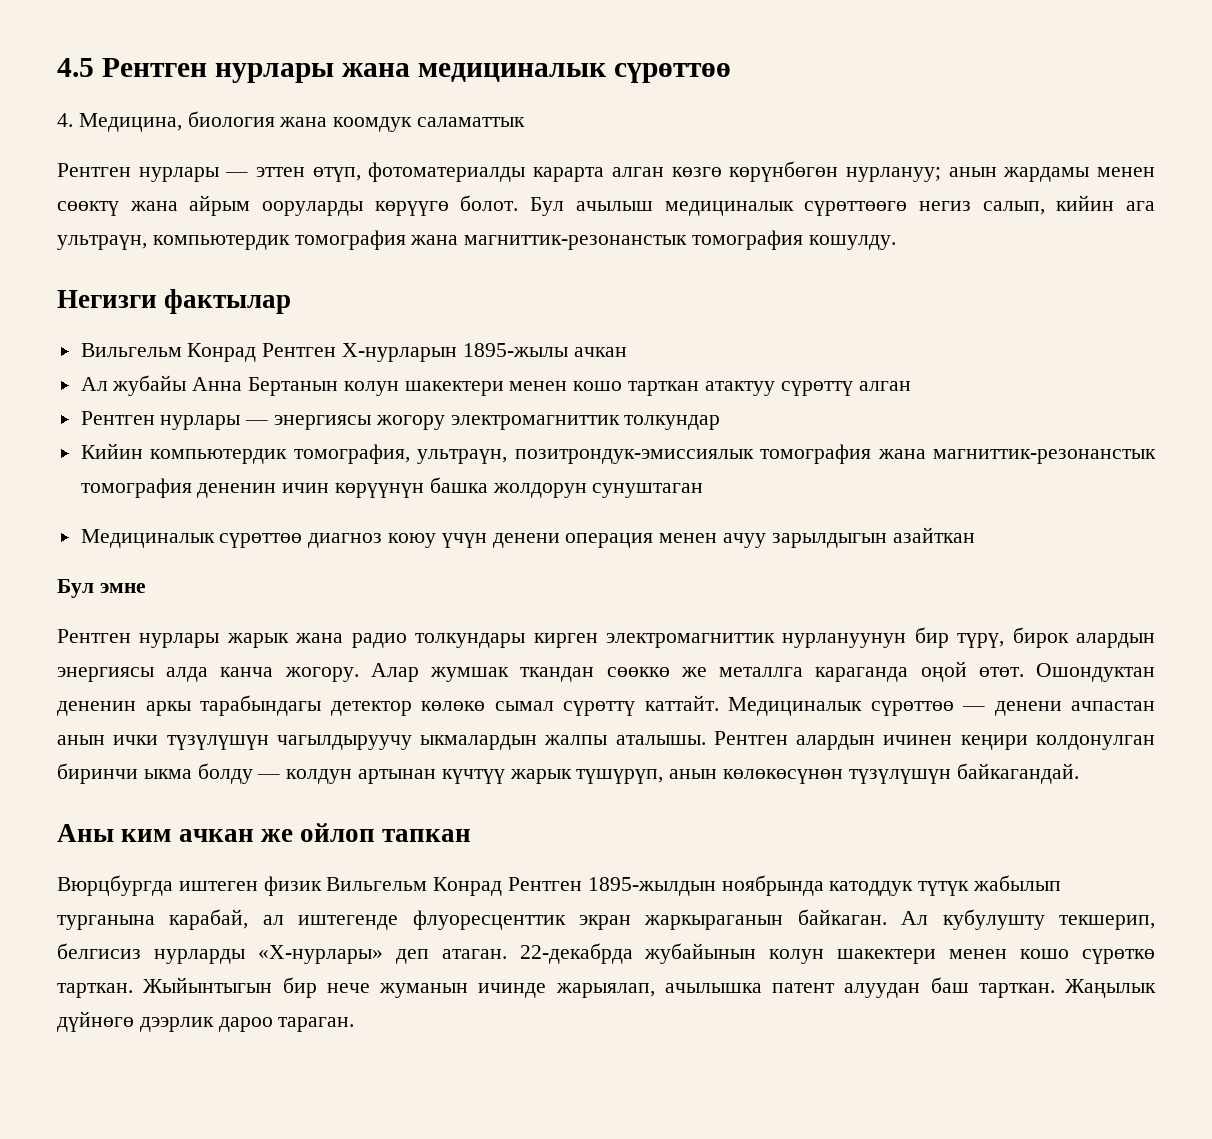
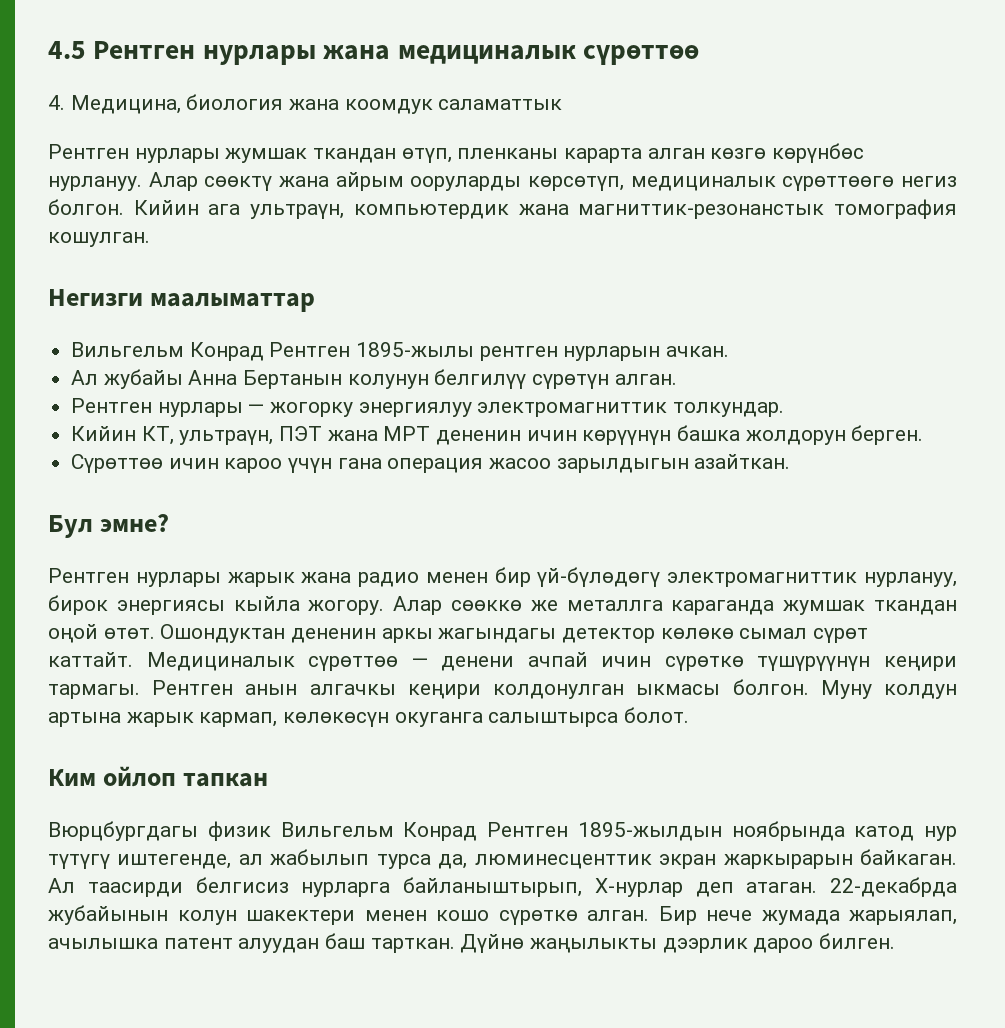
[225,161,1155,182] [57,195,653,216] — эттен өтүп, фотоматериалды карарта алган көзгө көрүнбөгөн нурлануу; анын жардамы менен сөөктү жана айрым ооруларды көрүүгө болот. Бул ачылыш -> [225,143,865,163] [48,172,624,191] жумшак ткандан өтүп, пленканы карарта алган көзгө көрүнбөс нурлануу. Алар сөөктү жана айрым ооруларды көрсөтүп,
[982,195,1115,215] салып, кийин -> [48,199,199,215] болгон. Кийин
[294,230,896,250] томография жана магниттик-резонанстык томография кошулду. -> [518,199,958,219] [48,232,150,247] жана магниттик-резонанстык томография кошулган.
[164,289,292,314] [80,343,627,362] фактылар // Вильгельм Конрад Рентген X-нурларын 1895-жылы ачкан -> [150,293,316,312] [71,342,730,361] маалыматтар // Вильгельм Конрад Рентген 1895-жылы рентген нурларын ачкан.
[343,381,911,396] [80,411,721,430] [80,443,1156,464] [80,478,192,498] колун шакектери менен кошо тарткан атактуу сүрөттү алган // Рентген нурлары — энергиясы жогору электромагниттик толкундар // Кийин компьютердик томография, ультраүн, позитрондук-эмиссиялык томография жана магниттик-резонанстык томография -> [347,369,677,389] [71,398,785,417] [71,426,431,445] колунун белгилүү сүрөтүн алган. // Рентген нурлары — жогорку энергиялуу электромагниттик толкундар. // Кийин КТ, ультраүн, ПЭТ жана МРТ
[592,483,704,498] [80,527,975,548] [57,579,146,598] сунуштаган // Медициналык сүрөттөө диагноз коюу үчүн денени операция менен ачуу зарылдыгын азайткан // Бул эмне -> [851,425,924,445] [71,454,791,473] [48,514,170,538] берген. // Сүрөттөө ичин кароо үчүн гана операция жасоо зарылдыгын азайткан. // Бул эмне?
[415,627,1155,648] [57,663,595,682] толкундары кирген электромагниттик нурлануунун бир түрү, бирок алардын энергиясы алда канча жогору. Алар жумшак ткандан -> [425,567,957,587] [48,595,443,615] менен бир үй-бүлөдөгү электромагниттик нурлануу, бирок энергиясы кыйла жогору. Алар
(909, 674) none -> [783,600,957,615] жумшак ткандан
[200,695,321,716] тарабындагы -> [438,628,557,643] жагындагы
[563,701,635,716] сүрөттү -> [813,628,869,643] сүрөт
[1071,701,1155,711] [57,731,1155,750] [57,763,1079,784] [57,824,293,842] ачпастан анын ички түзүлүшүн чагылдыруучу ыкмалардын жалпы аталышы. Рентген алардын ичинен кеңири колдонулган биринчи ыкма болду — колдун артынан күчтүү жарык түшүрүп, анын көлөкөсүнөн түзүлүшүн байкагандай. // Аны ким ачкан же -> [527,652,957,671] [48,679,957,699] [48,707,690,727] [48,769,96,786] ачпай ичин сүрөткө түшүрүүнүн кеңири тармагы. Рентген анын алгачкы кеңири колдонулган ыкмасы болгон. Муну колдун артына жарык кармап, көлөкөсүн окуганга салыштырса болот. // Ким
[57,875,258,896] Вюрцбургда иштеген -> [48,821,198,841] Вюрцбургдагы
[829,875,1062,896] [57,909,1155,930] [57,943,383,964] катоддук түтүк жабылып турганына карабай, ал иштегенде флуоресценттик экран жаркыраганын байкаган. Ал кубулушту текшерип, белгисиз нурларды «X-нурлары» -> [854,826,957,841] [48,849,958,869] [48,877,683,897] катод нур түтүгү иштегенде, ал жабылып турса да, люминесценттик экран жаркырарын байкаган. Ал таасирди белгисиз нурларга байланыштырып, X-нурлар
[57,977,547,998] тарткан. Жыйынтыгын бир нече жуманын ичинде -> [587,906,840,925] алган. Бир нече жумада
[1065,979,1156,998] [57,1011,134,1032] Жаңылык дүйнөгө -> [460,934,658,953] Дүйнө жаңылыкты
[278,1017,355,1032] тараган. -> [819,933,896,949] билген.

